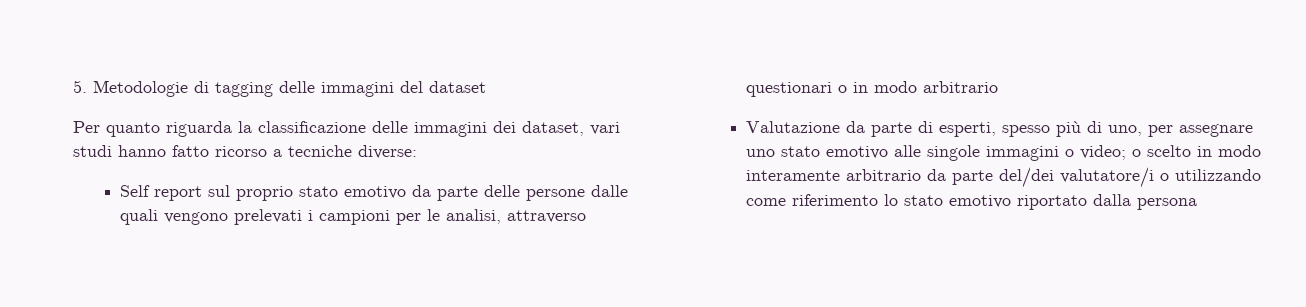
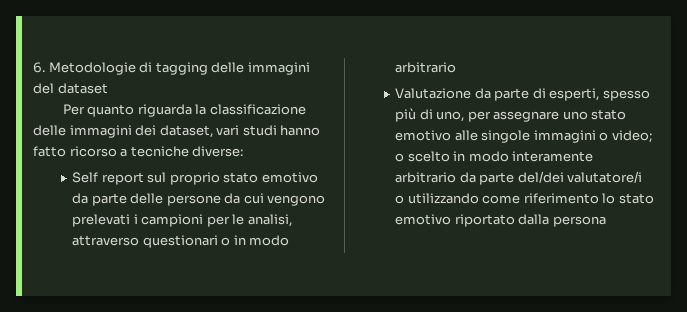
[73,80,87,93] 5. -> [33,62,45,73] 6.
[591,185,629,197] [120,209,159,225] dalle quali -> [224,193,264,204] da cui

